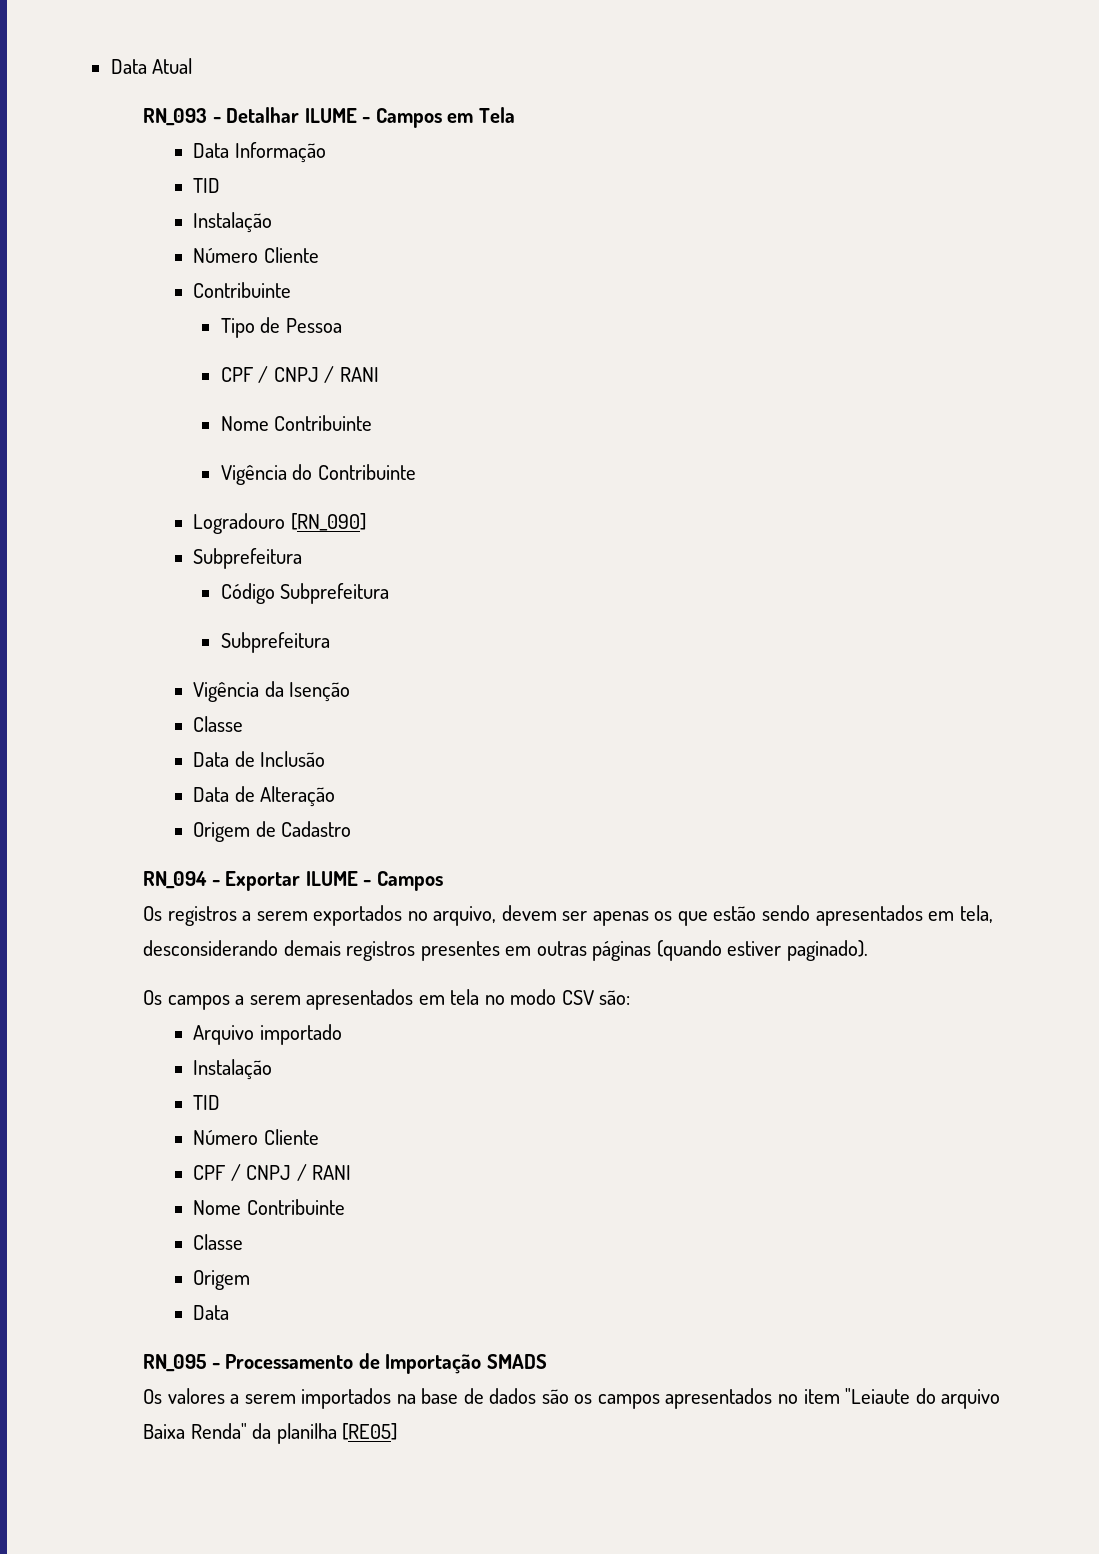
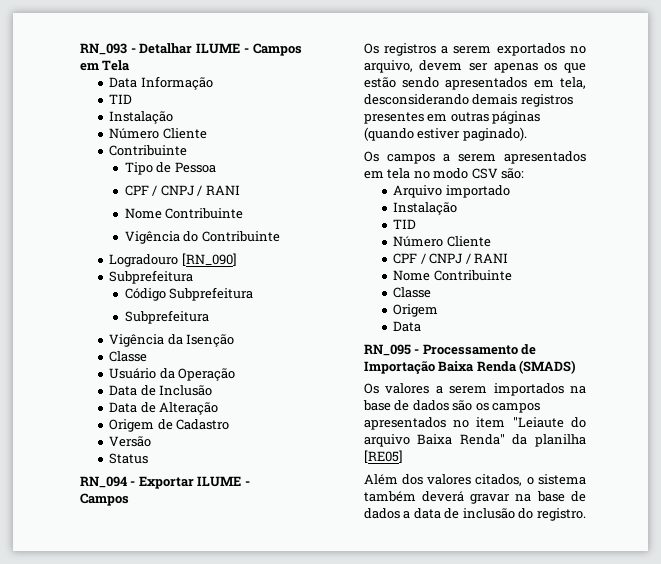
[110,58,193,74] Data Atual // -> (79, 49) none
(244, 724) none -> [109,368,236,381] // Usuário da Operação
(352, 829) none -> [109,436,152,447] [109,453,149,464] // Versão // Status
[486,1354,547,1369] SMADS -> [438,360,577,374] Baixa Renda (SMADS)
(398, 1431) none -> [363,474,586,486] [363,491,586,504] [363,508,586,521] // Além dos valores citados, o sistema também deverá gravar na base de dados a data de inclusão do registro.

